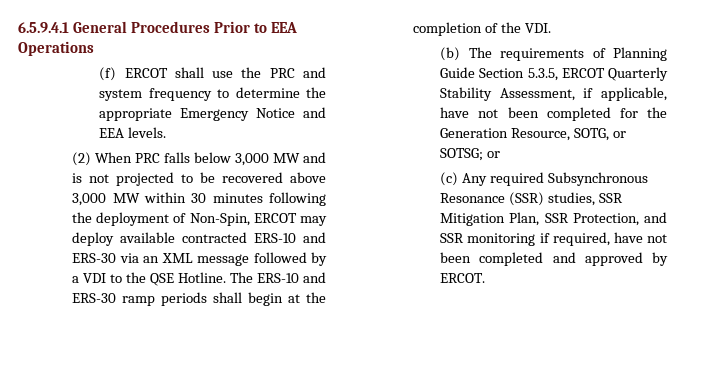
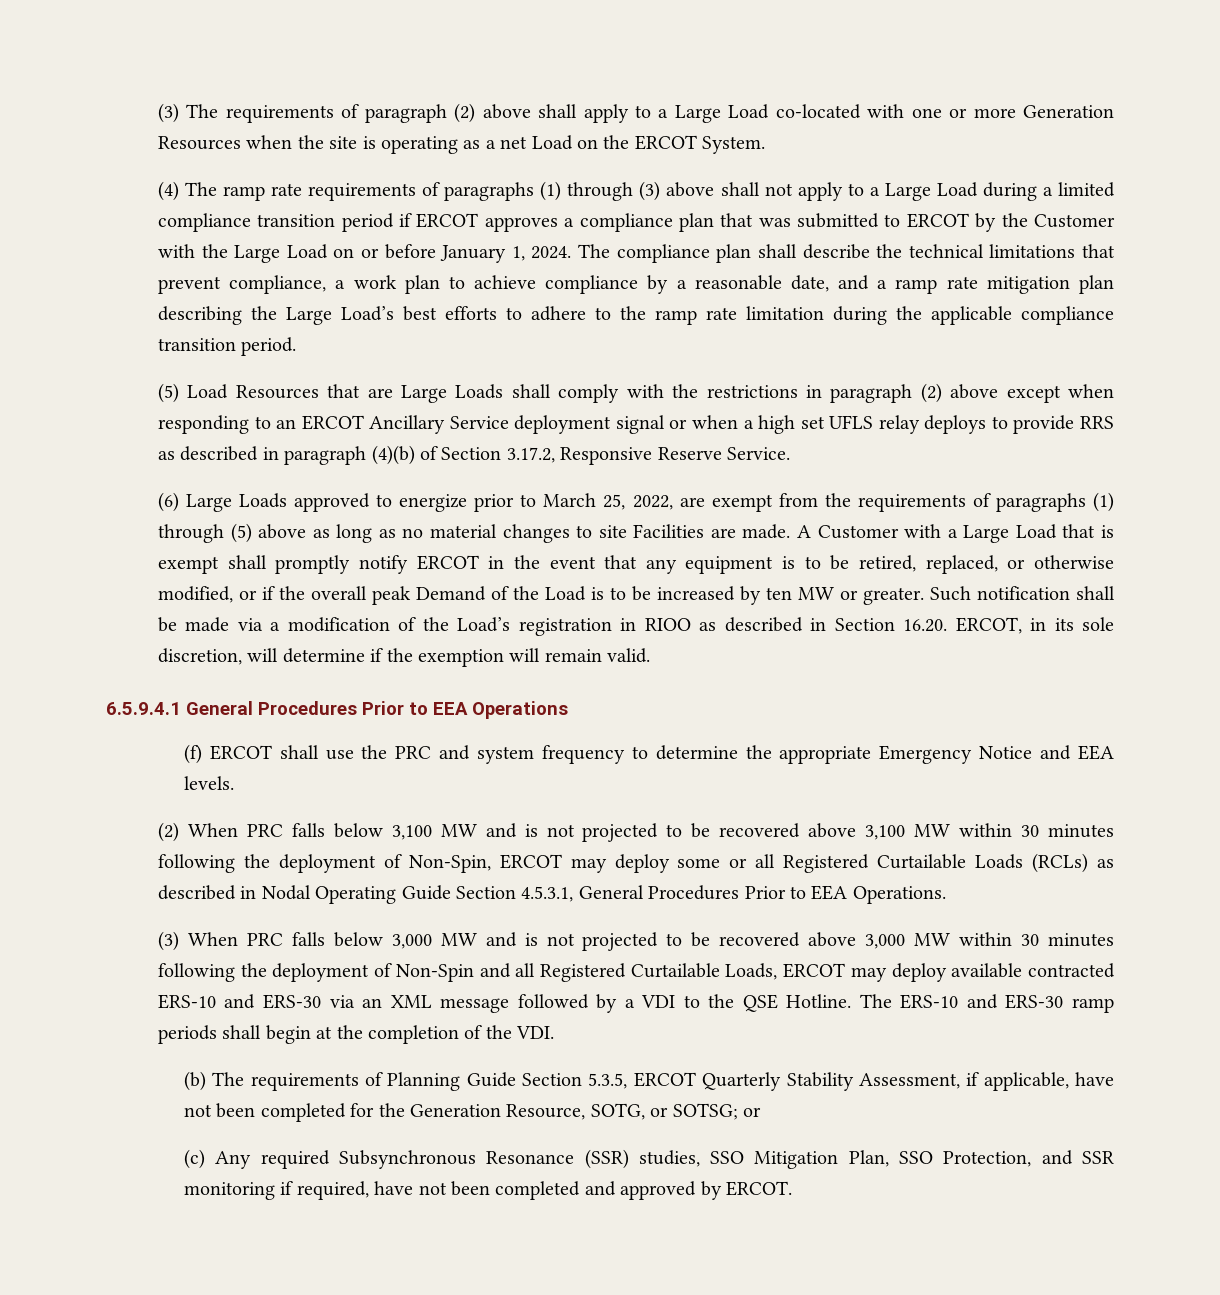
(18, 27) none -> [157,103,1114,123] [157,135,766,154] [157,181,1115,201] [157,213,1116,232] [157,244,1115,263] [157,275,1114,294] [157,306,1115,325] [157,337,297,356] [157,383,1115,403] [157,415,1114,434] [157,445,790,465] [157,492,1114,512] [157,523,1115,543] [157,555,1115,574] [157,586,1116,605] [157,617,1114,636] [157,648,651,667] (3) The requirements of paragraph (2) above shall apply to a Large Load co-located with one or more Generation Resources when the site is operating as a net Load on the ERCOT System. // (4) The ramp rate requirements of paragraphs (1) through (3) above shall not apply to a Large Load during a limited compliance transition period if ERCOT approves a compliance plan that was submitted to ERCOT by the Customer with the Large Load on or before January 1, 2024. The compliance plan shall describe the technical limitations that prevent compliance, a work plan to achieve compliance by a reasonable date, and a ramp rate mitigation plan describing the Large Load’s best efforts to adhere to the ramp rate limitation during the applicable compliance transition period. // (5) Load Resources that are Large Loads shall comply with the restrictions in paragraph (2) above except when responding to an ERCOT Ancillary Service deployment signal or when a high set UFLS relay deploys to provide RRS as described in paragraph (4)(b) of Section 3.17.2, Responsive Reserve Service. // (6) Large Loads approved to energize prior to March 25, 2022, are exempt from the requirements of paragraphs (1) through (5) above as long as no material changes to site Facilities are made. A Customer with a Large Load that is exempt shall promptly notify ERCOT in the event that any equipment is to be retired, replaced, or otherwise modified, or if the overall peak Demand of the Load is to be increased by ten MW or greater. Such notification shall be made via a modification of the Load’s registration in RIOO as described in Section 16.20. ERCOT, in its sole discretion, will determine if the exemption will remain valid. //
(232, 157) none -> [391,823,1114,842] [157,853,1114,873] [157,885,946,904] [157,931,383,951] 3,100 MW and is not projected to be recovered above 3,100 MW within 30 minutes following the deployment of Non-Spin, ERCOT may deploy some or all Registered Curtailable Loads (RCLs) as described in Nodal Operating Guide Section 4.5.3.1, General Procedures Prior to EEA Operations. // (3) When PRC falls below
[189,213,250,226] Non-Spin, -> [395,963,778,982] Non-Spin and all Registered Curtailable Loads,
[598,193,623,203] SSR -> [710,1151,745,1164] SSO
[544,213,569,223] SSR -> [899,1151,934,1164] SSO

